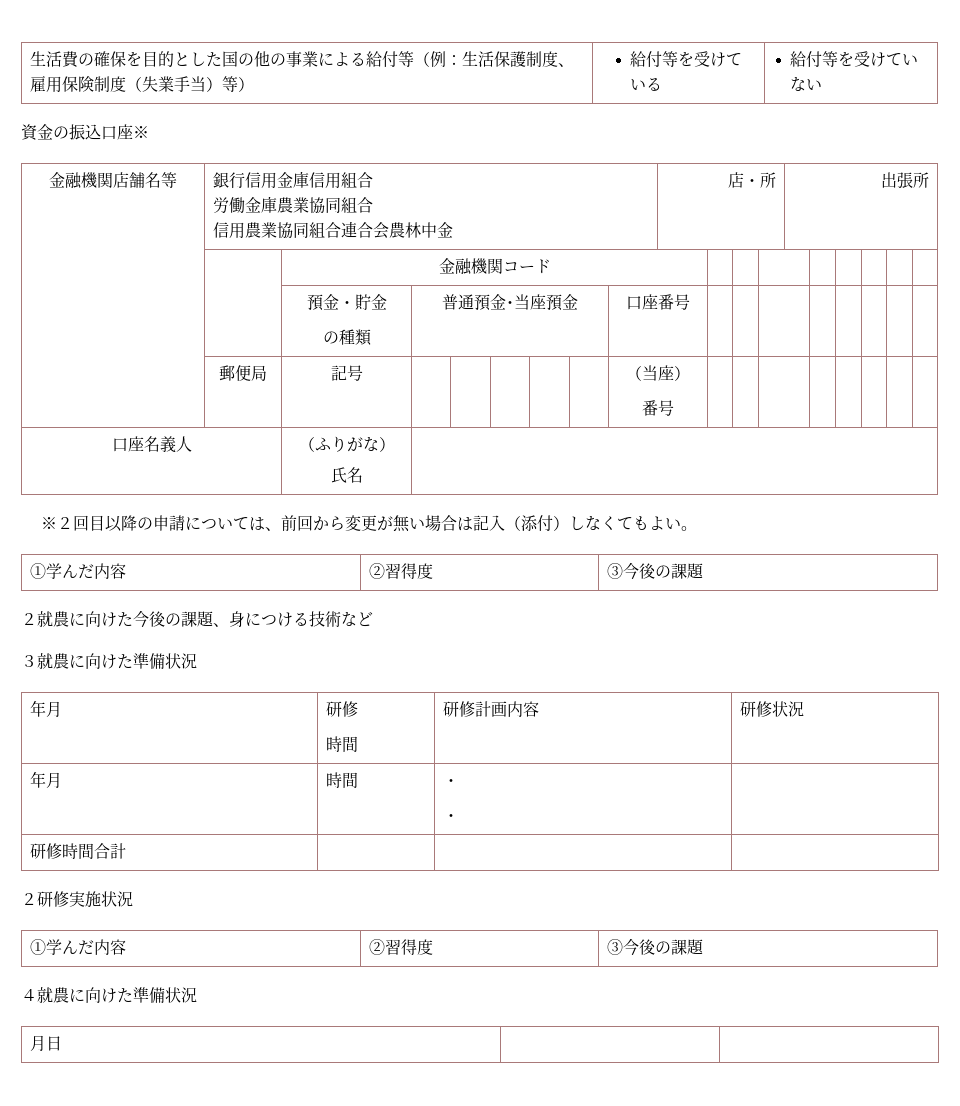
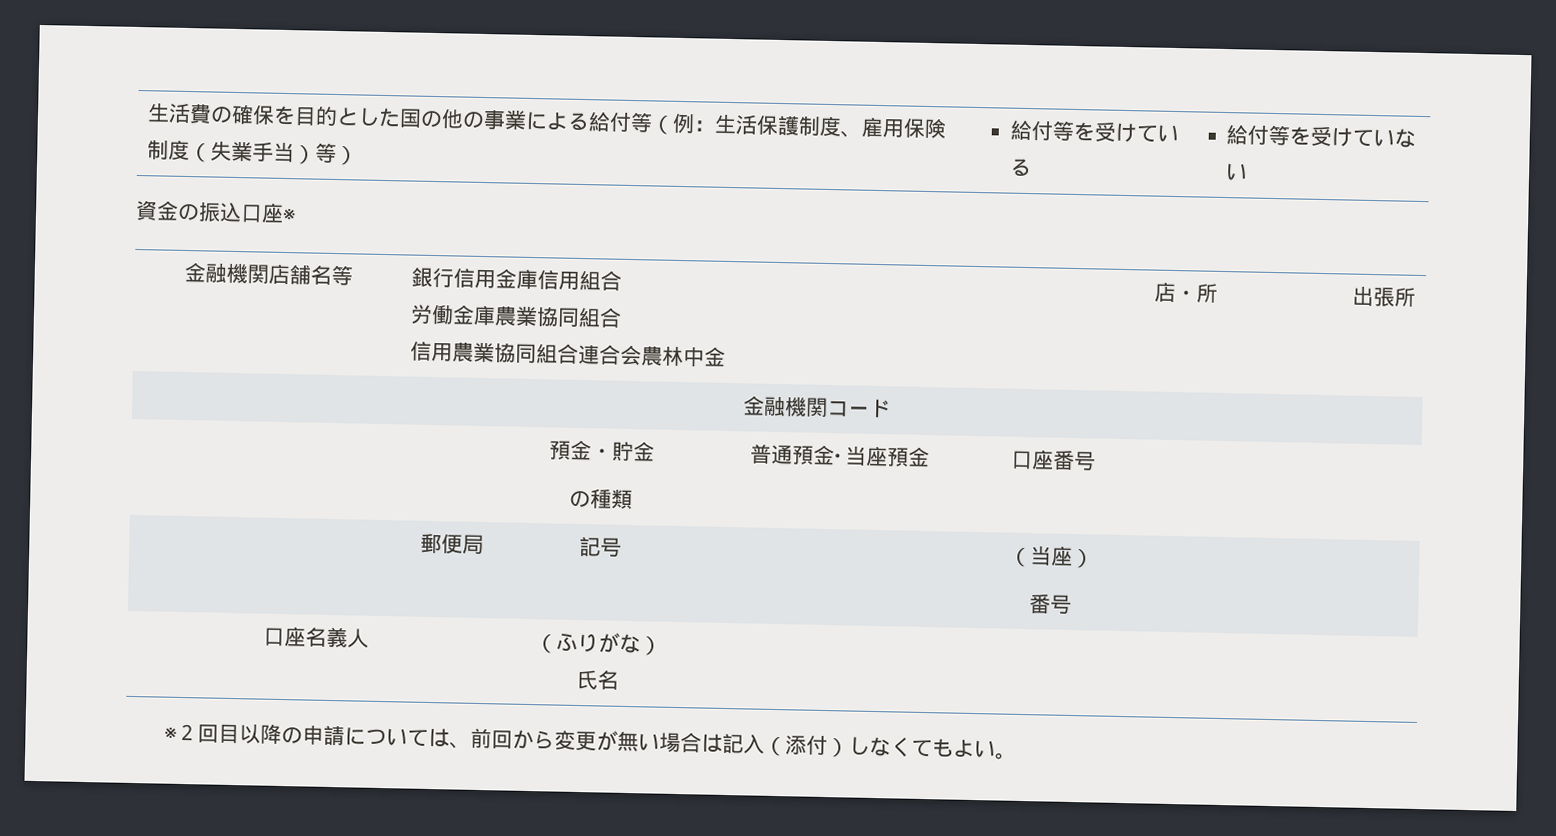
[29,563,126,579] [368,563,433,579] [606,562,704,580] [21,610,373,628] [21,653,197,669] [29,700,62,717] [325,701,358,717] [325,736,358,752] [442,701,539,717] [739,701,804,717] [29,771,62,788] [325,772,358,788] [442,779,459,786] [442,814,459,821] [29,843,126,859] [21,891,133,908] [29,939,126,955] [368,939,433,955] [606,938,704,956] [21,987,197,1003] [29,1035,62,1051] // ①学んだ内容 | ②習得度 | ③今後の課題 // ２就農に向けた今後の課題、身につける技術など // ３就農に向けた準備状況 // 年月 | 研修 // 時間 | 研修計画内容 | 研修状況 // 年月 | 時間 | ・ // ・ | // 研修時間合計 | | | // ２研修実施状況 // ①学んだ内容 | ②習得度 | ③今後の課題 // ４就農に向けた準備状況 // 月日 | | -> (1018, 756) none

